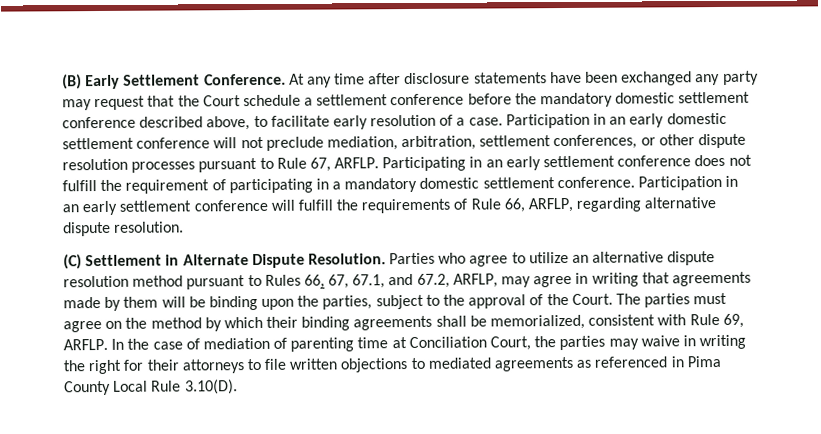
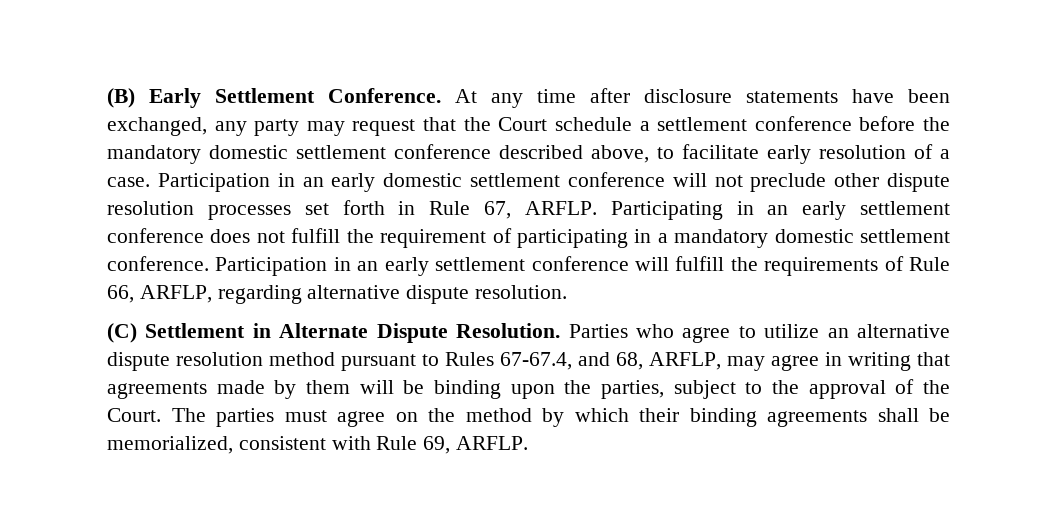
[621,71,693,86] exchanged -> [107,117,207,136] exchanged,
[326,134,656,151] mediation, arbitration, settlement conferences, or -> (827, 182) none
[198,157,274,173] pursuant to -> [304,200,416,215] set forth in
[303,273,450,289] 66, 67, 67.1, and 67.2, -> [500,352,643,370] 67-67.4, and 68,
[111,334,747,352] [63,355,721,375] [64,379,238,396] In the case of mediation of parenting time at Conciliation Court, the parties may waive in writing the right for their attorneys to file written objections to mediated agreements as referenced in Pima County Local Rule 3.10(D). -> (529, 443) none

